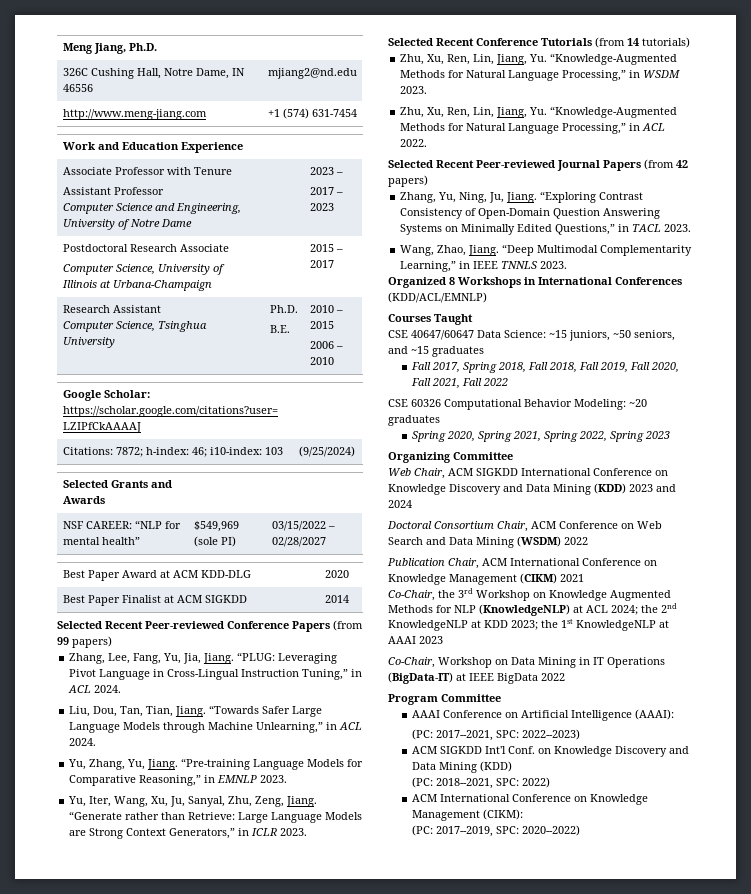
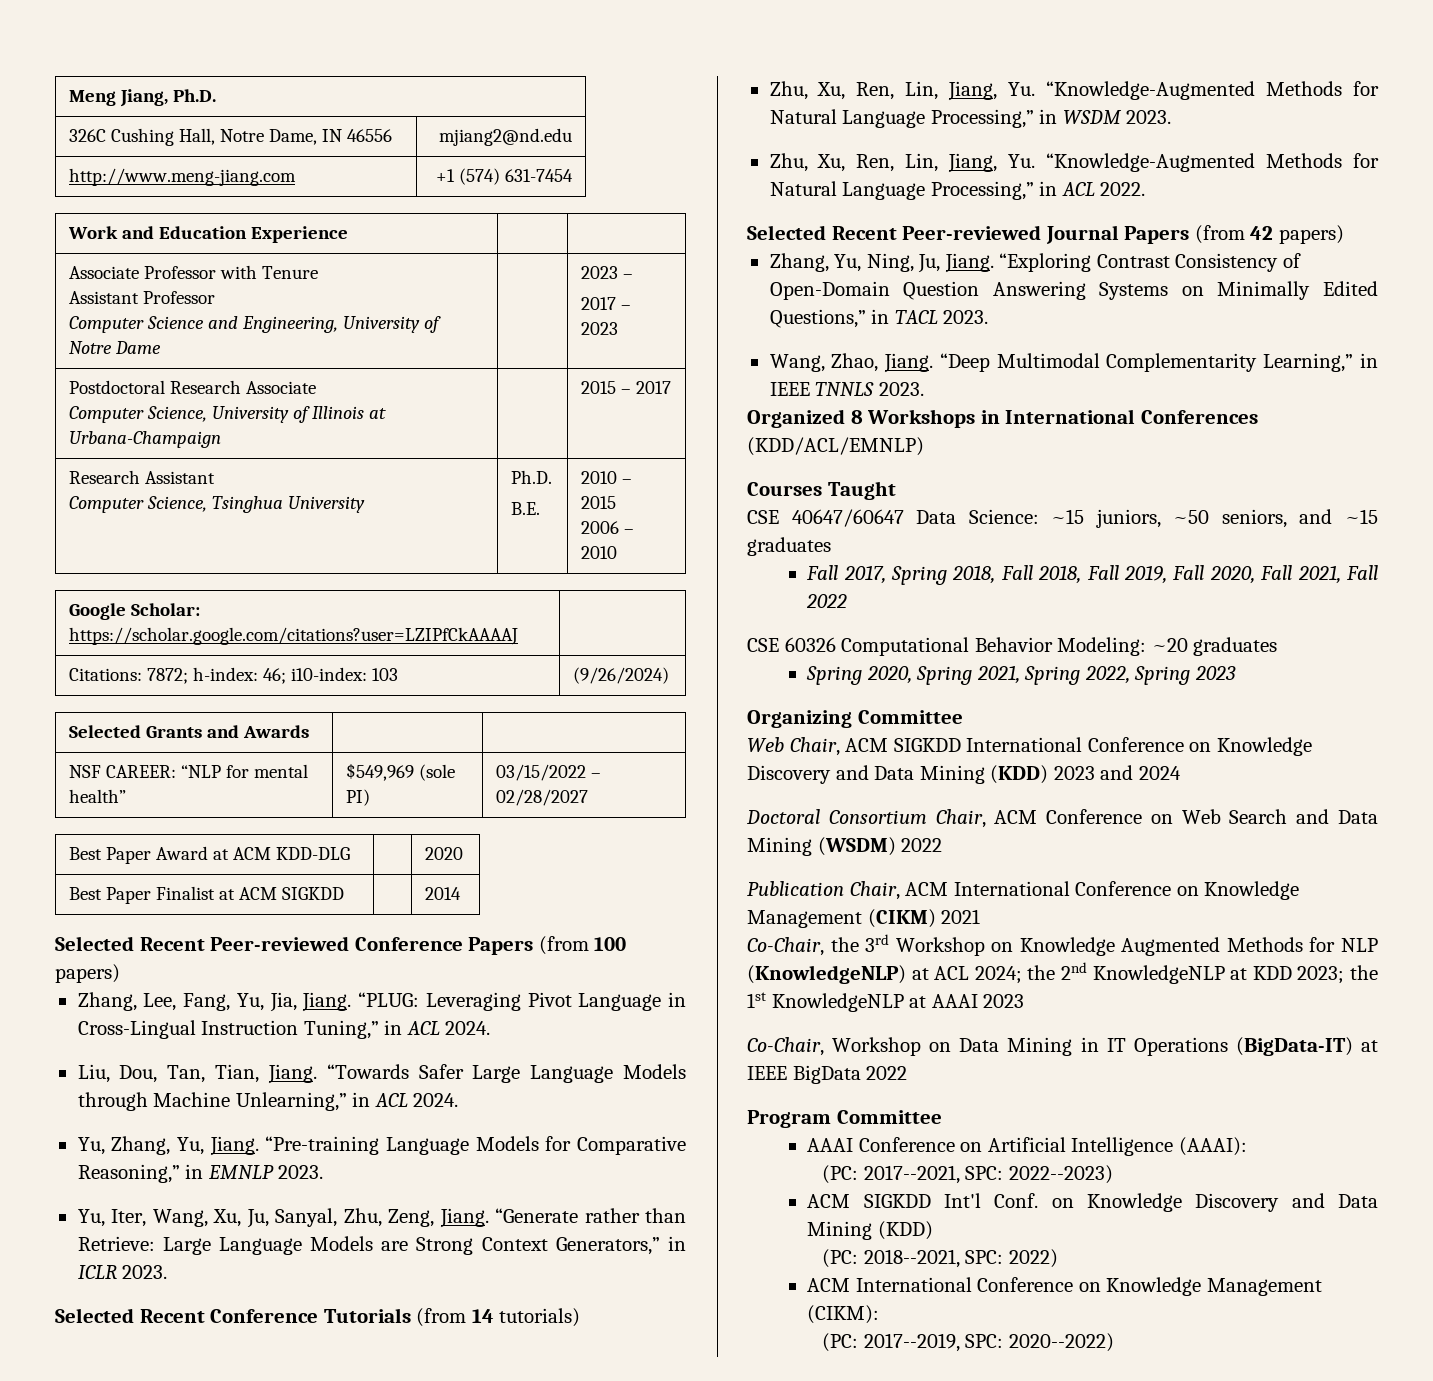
[298,446,355,457] (9/25/2024) -> [573,667,670,684] (9/26/2024)
[57,637,69,645] 99 -> [594,937,627,951] 100

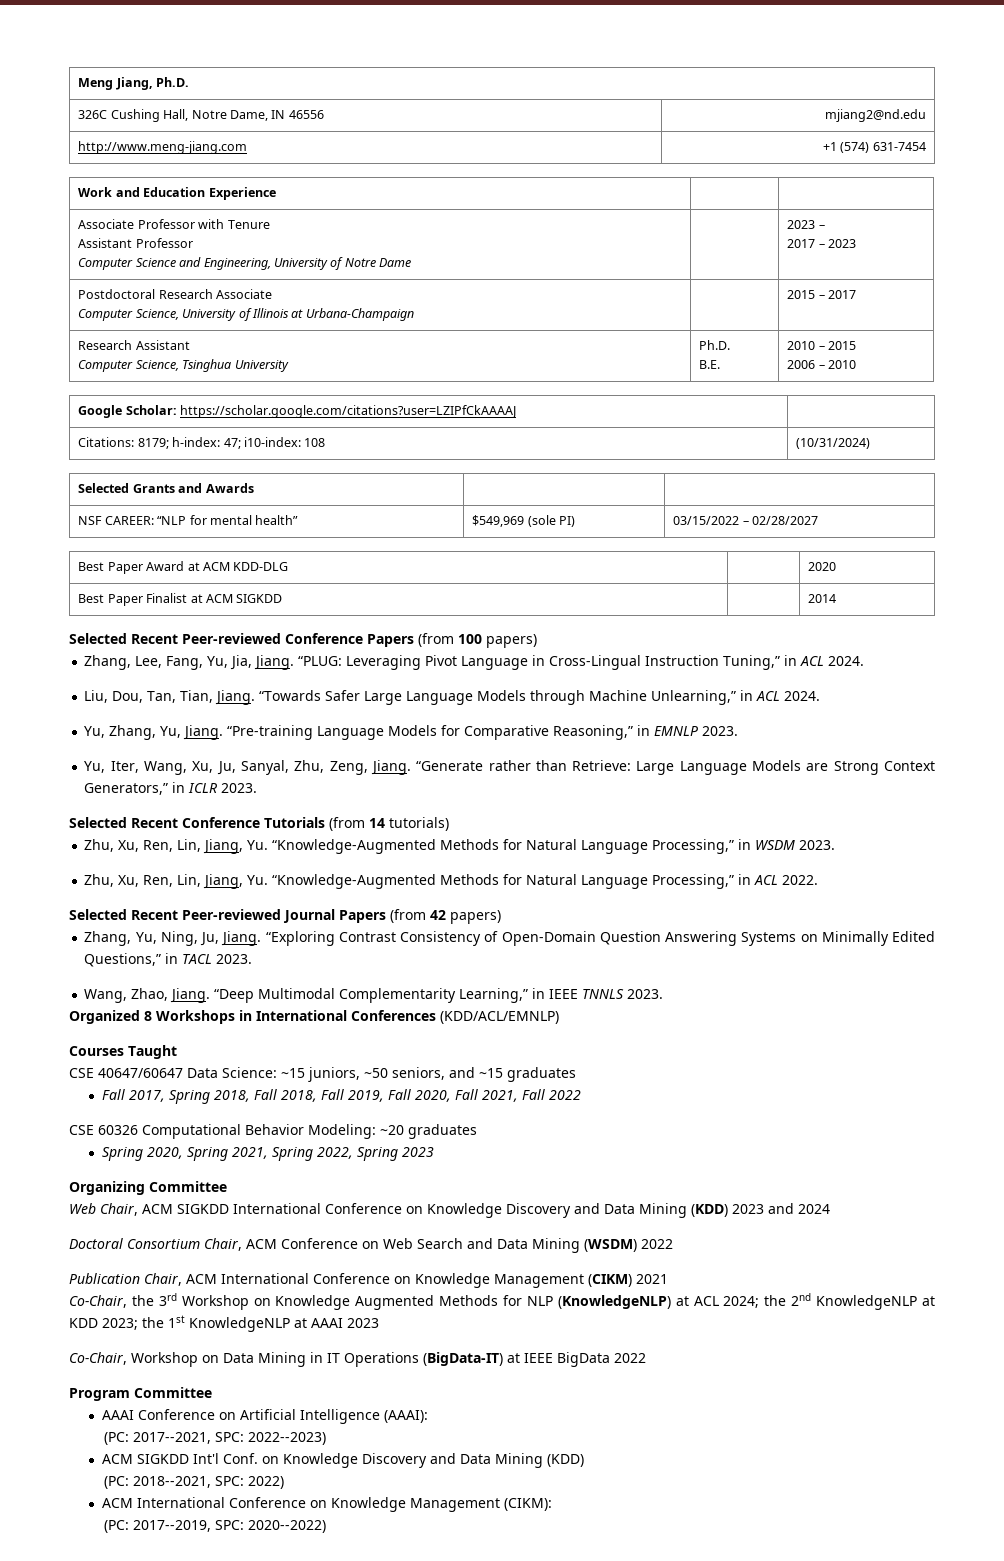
[147,667,399,684] [573,667,670,684] 7872; h-index: 46; i10-index: 103 | (9/26/2024) -> [137,437,326,449] [796,438,871,449] 8179; h-index: 47; i10-index: 108 | (10/31/2024)

